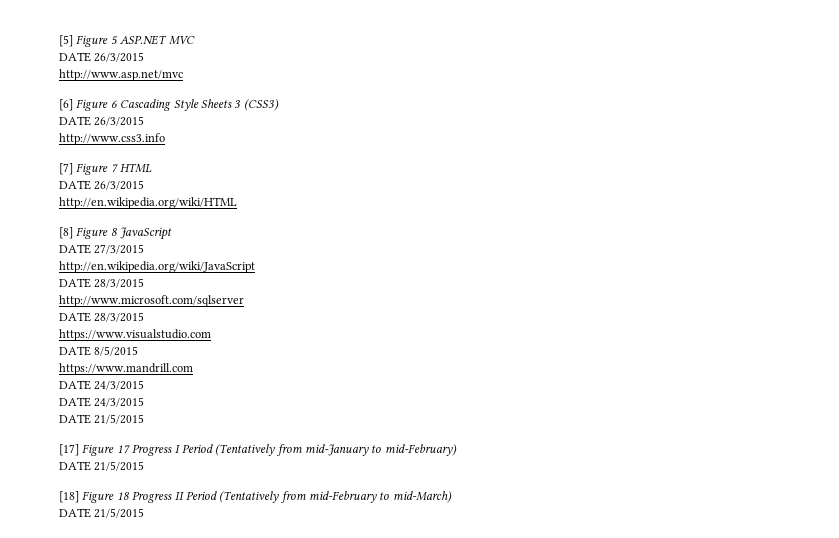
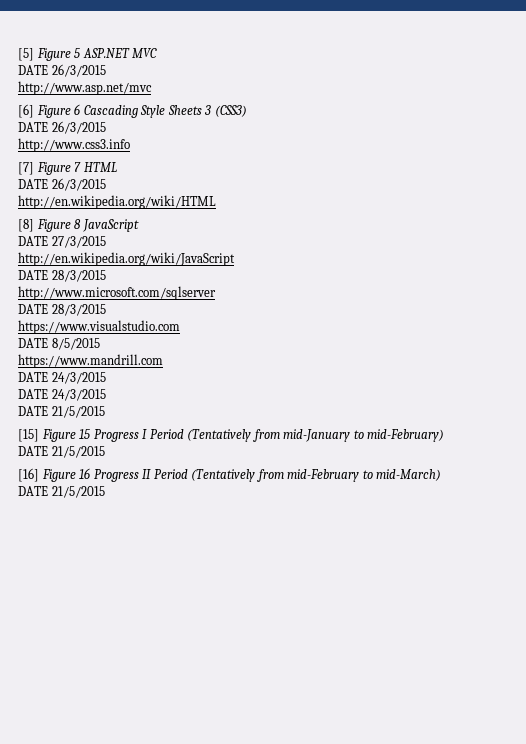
[59,444,130,456] [17] Figure 17 -> [18,429,91,442] [15] Figure 15
[59,491,130,503] [18] Figure 18 -> [18,468,91,482] [16] Figure 16

